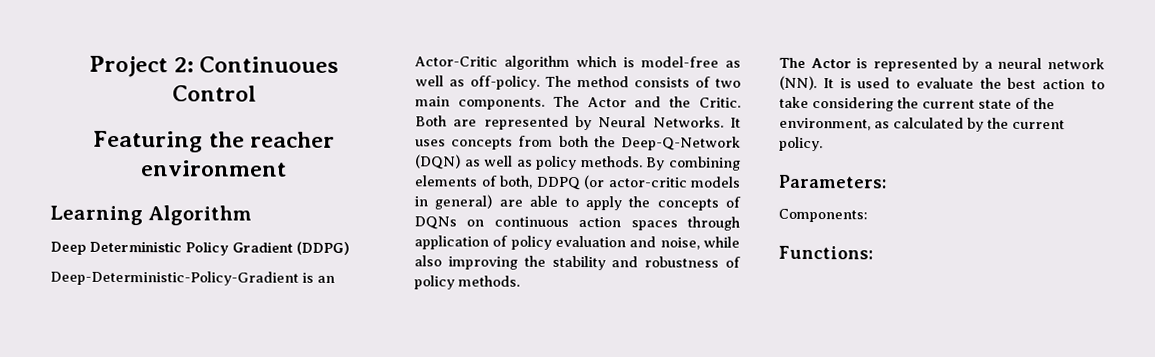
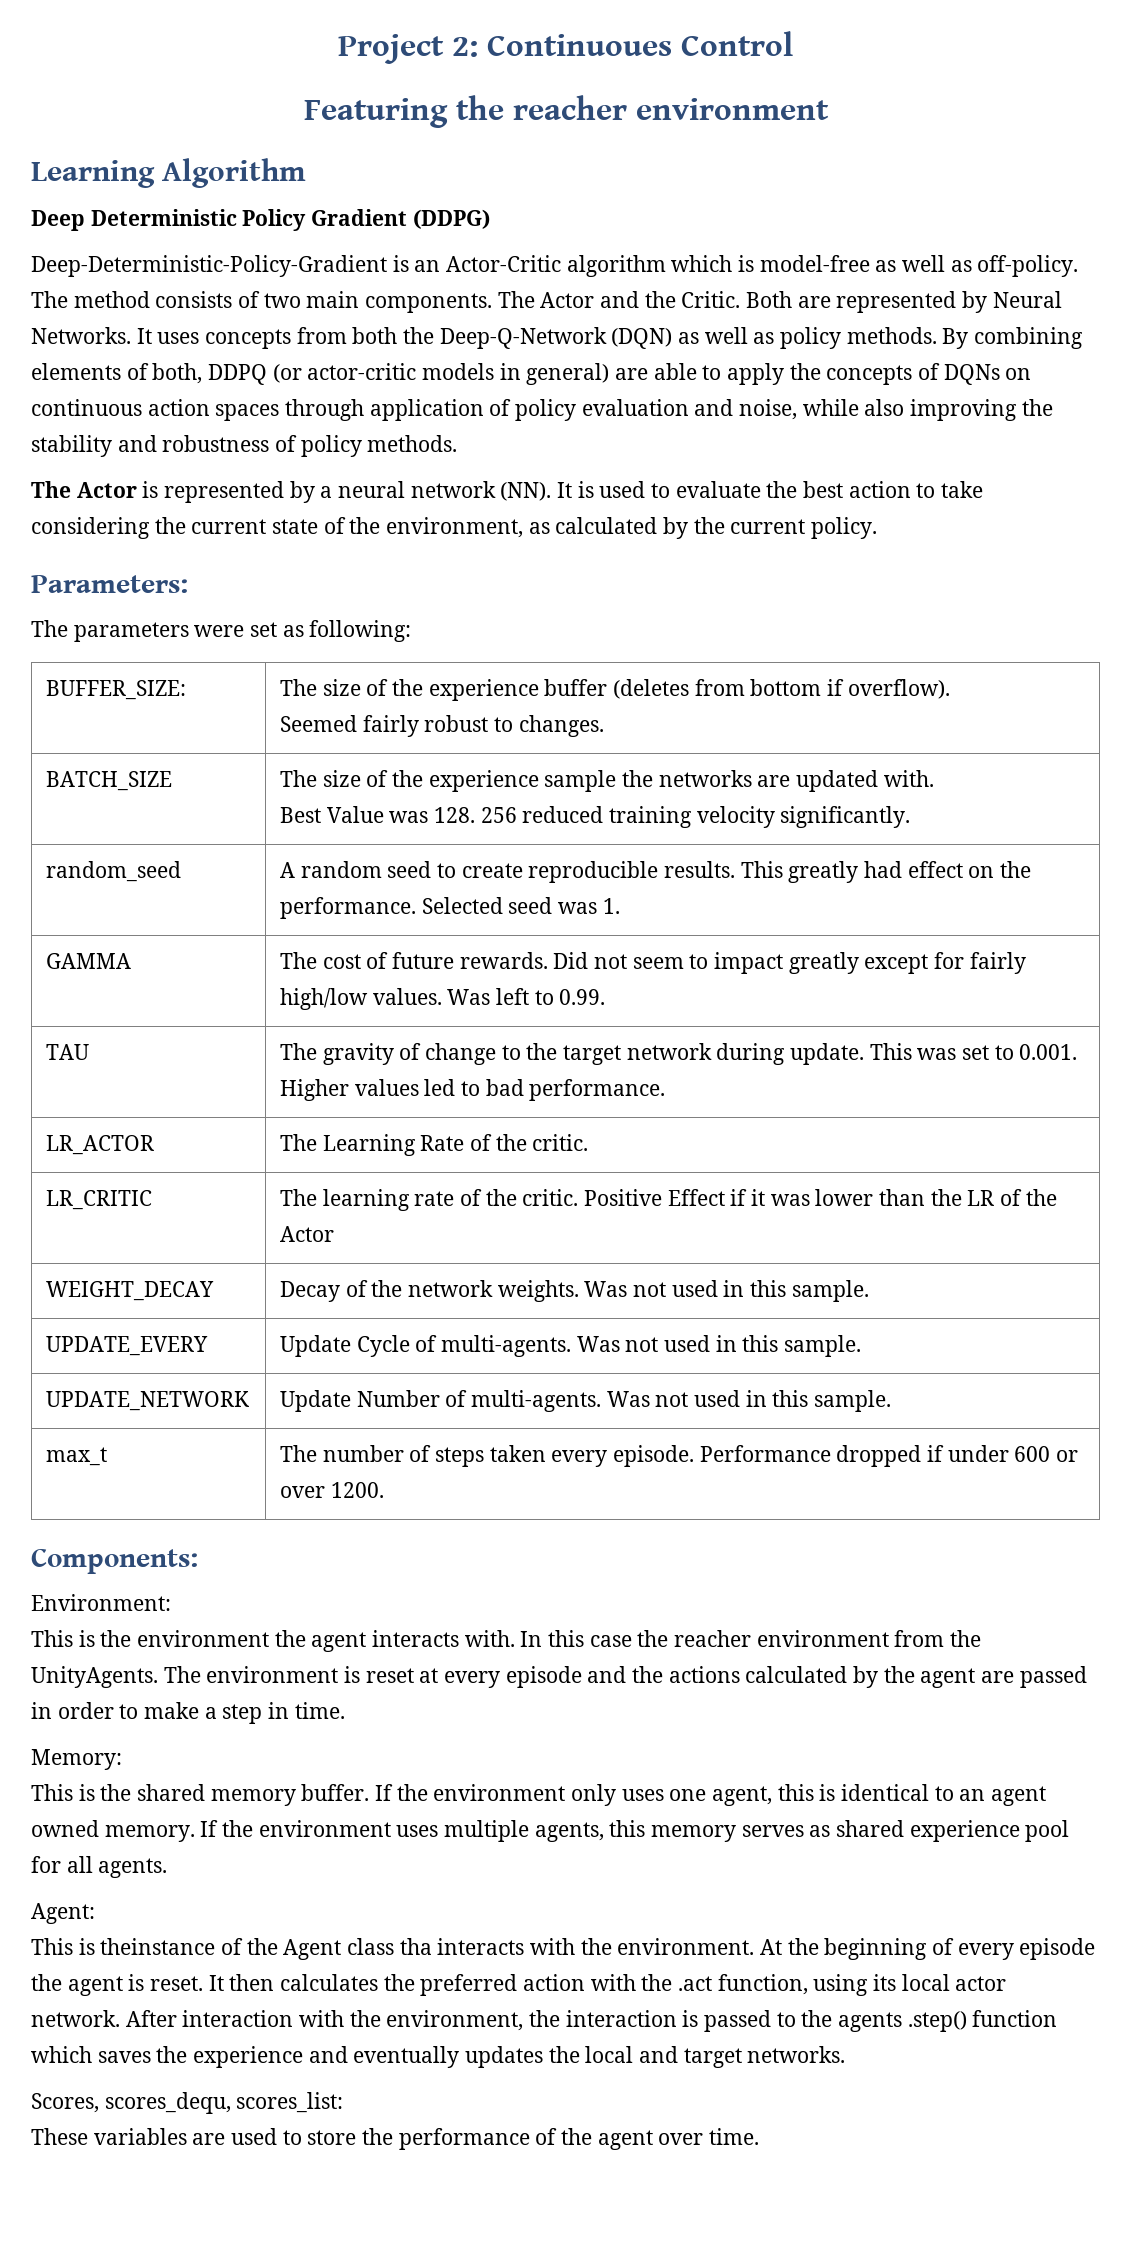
[778,208,868,223] [778,245,873,260] Components: // Functions: -> [31,620,412,642] [46,680,187,700] [280,679,950,701] [280,715,604,737] [46,771,173,791] [280,770,934,792] [280,806,911,828] [46,861,182,882] [280,861,1032,883] [280,897,620,919] [46,953,132,969] [280,952,1026,974] [280,988,606,1010] [46,1044,90,1060] [280,1043,1078,1065] [280,1079,666,1101] [46,1135,155,1155] [280,1134,589,1156] [46,1190,153,1210] [280,1189,1057,1211] [280,1226,335,1242] [46,1281,215,1301] [280,1280,869,1302] [46,1336,209,1356] [280,1335,862,1357] [46,1391,250,1411] [280,1390,892,1412] [46,1447,108,1466] [280,1445,1079,1467] [280,1482,384,1498] [31,1548,198,1574] [31,1594,171,1611] [31,1630,982,1652] [31,1666,1087,1688] [31,1702,345,1724] [31,1749,122,1770] [31,1784,1047,1806] [31,1820,1070,1842] [31,1856,168,1878] [31,1903,95,1924] [31,1938,1096,1960] [31,1974,1007,1996] [31,2010,1058,2032] [31,2046,846,2068] [31,2092,344,2114] [31,2128,760,2150] The parameters were set as following: // BUFFER_SIZE: | The size of the experience buffer (deletes from bottom if overflow). // Seemed fairly robust to changes. // BATCH_SIZE | The size of the experience sample the networks are updated with. // Best Value was 128. 256 reduced training velocity significantly. // random_seed | A random seed to create reproducible results. This greatly had effect on the performance. Selected seed was 1. // GAMMA | The cost of future rewards. Did not seem to impact greatly except for fairly high/low values. Was left to 0.99. // TAU | The gravity of change to the target network during update. This was set to 0.001. Higher values led to bad performance. // LR_ACTOR | The Learning Rate of the critic. // LR_CRITIC | The learning rate of the critic. Positive Effect if it was lower than the LR of the Actor // WEIGHT_DECAY | Decay of the network weights. Was not used in this sample. // UPDATE_EVERY | Update Cycle of multi-agents. Was not used in this sample. // UPDATE_NETWORK | Update Number of multi-agents. Was not used in this sample. // max_t | The number of steps taken every episode. Performance dropped if under 600 or over 1200. // Components: // Environment: // This is the environment the agent interacts with. In this case the reacher environment from the UnityAgents. The environment is reset at every episode and the actions calculated by the agent are passed in order to make a step in time. // Memory: // This is the shared memory buffer. If the environment only uses one agent, this is identical to an agent owned memory. If the environment uses multiple agents, this memory serves as shared experience pool for all agents. // Agent: // This is theinstance of the Agent class tha interacts with the environment. At the beginning of every episode the agent is reset. It then calculates the preferred action with the .act function, using its local actor network. After interaction with the environment, the interaction is passed to the agents .step() function which saves the experience and eventually updates the local and target networks. // Scores, scores_dequ, scores_list: // These variables are used to store the performance of the agent over time.

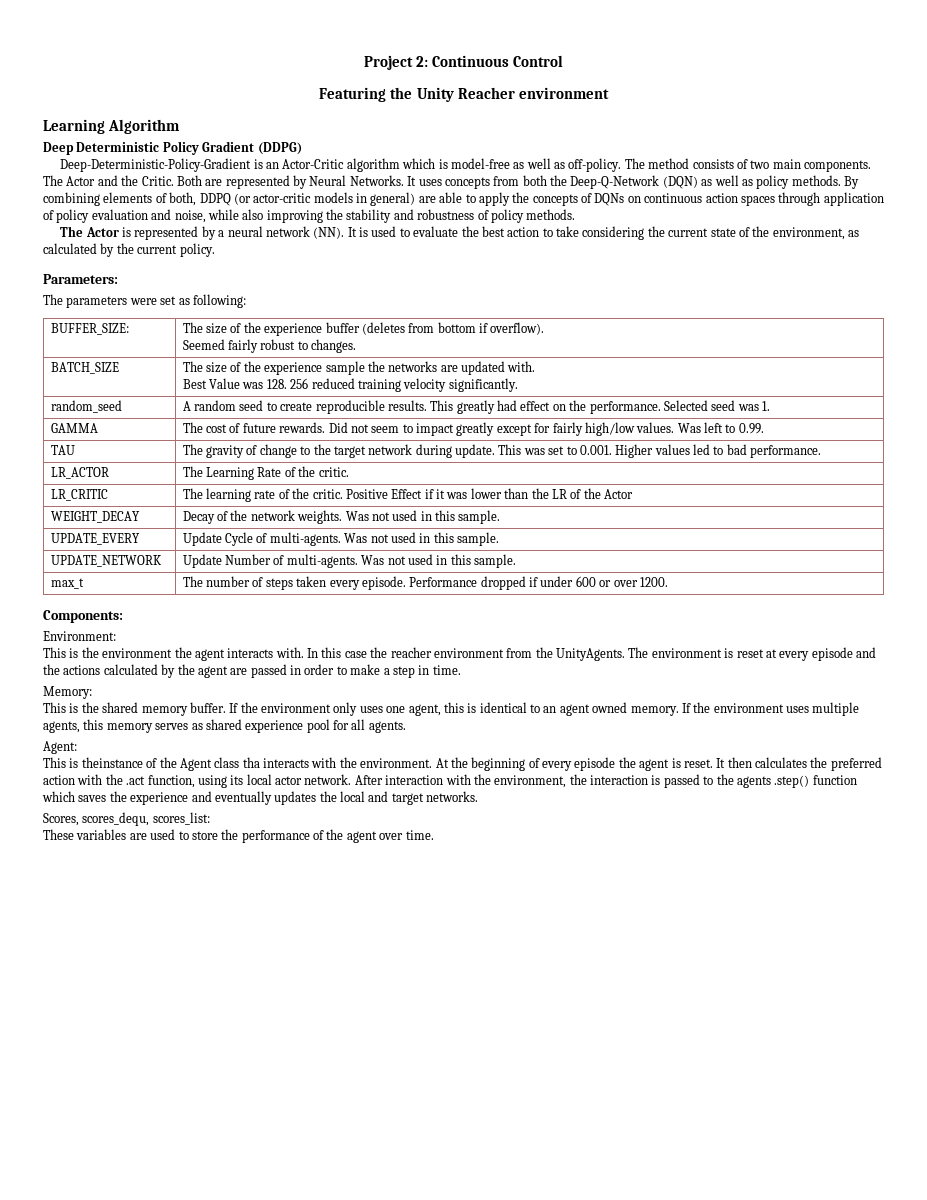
[487,34,672,56] Continuoues -> [432,55,510,67] Continuous
[512,95,627,120] reacher -> [416,87,515,102] Unity Reacher

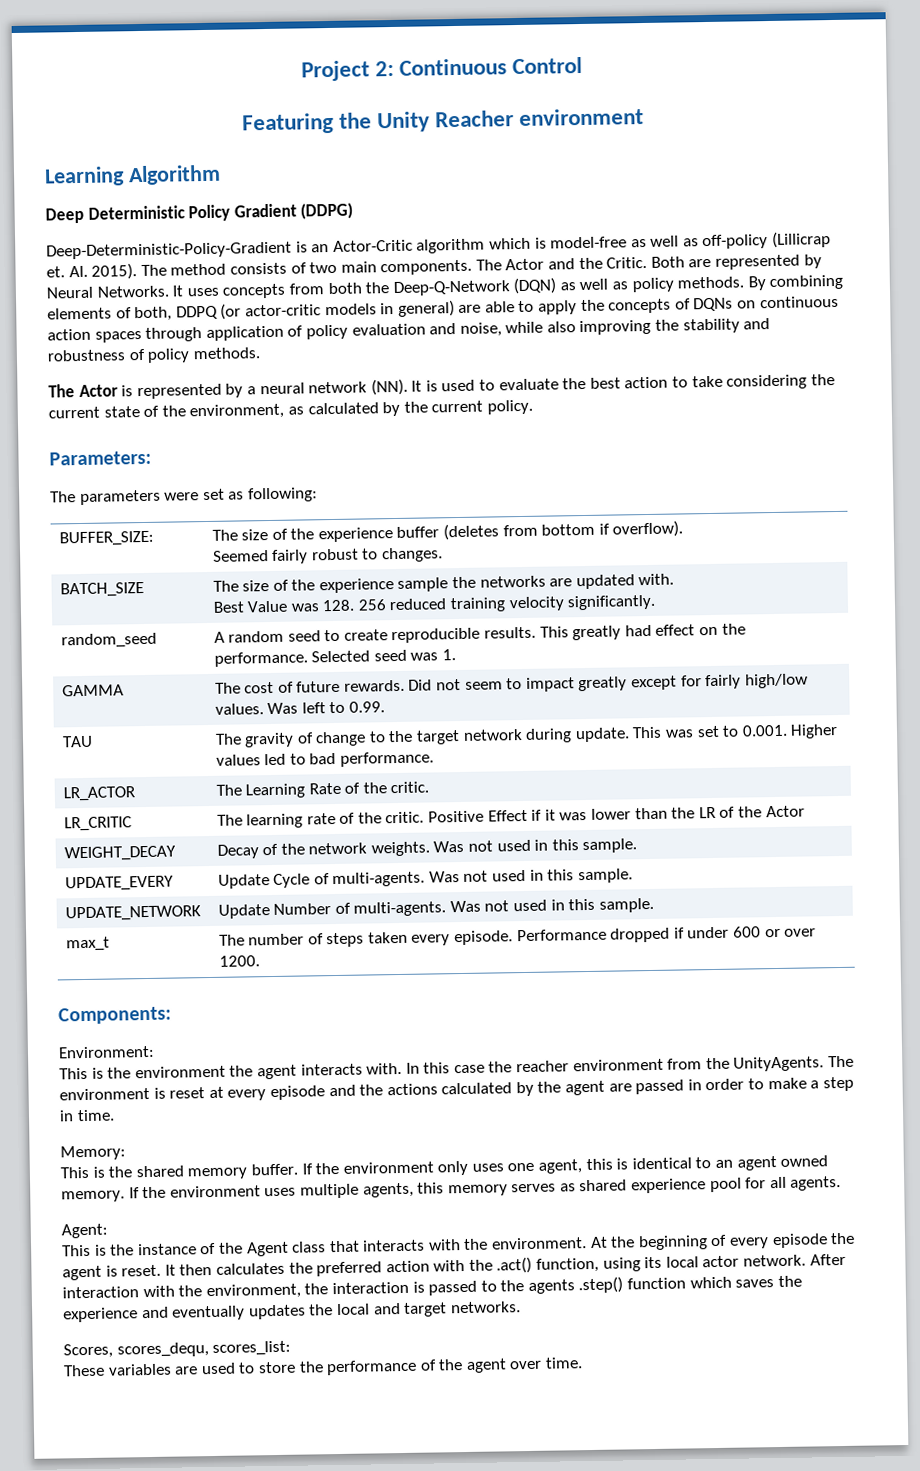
[568,158,622,172] off-policy. -> [702,231,832,250] [46,263,138,280] off-policy (Lillicrap et. Al. 2015).
[81,757,143,768] theinstance -> [110,1243,197,1256] the instance
[242,757,260,768] tha -> [329,1240,360,1253] that
[126,776,146,785] .act -> [496,1256,533,1274] .act()

